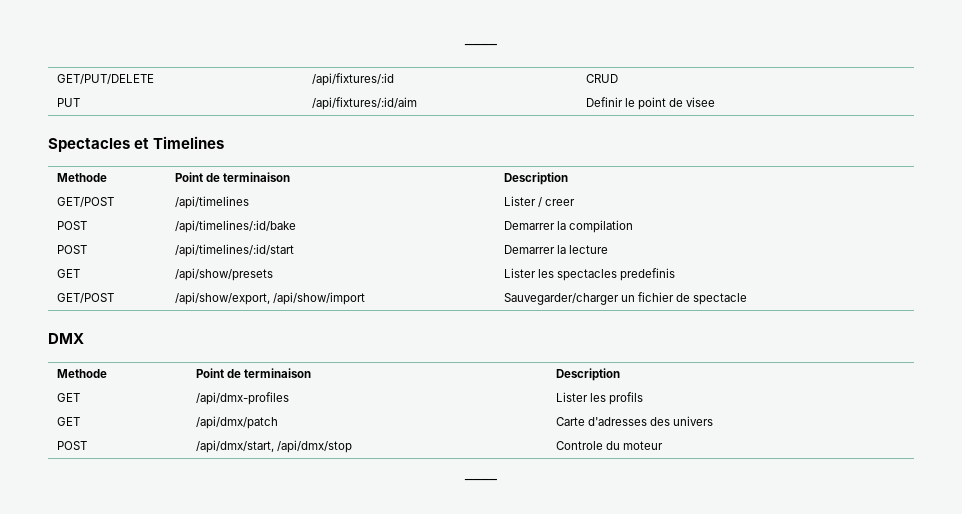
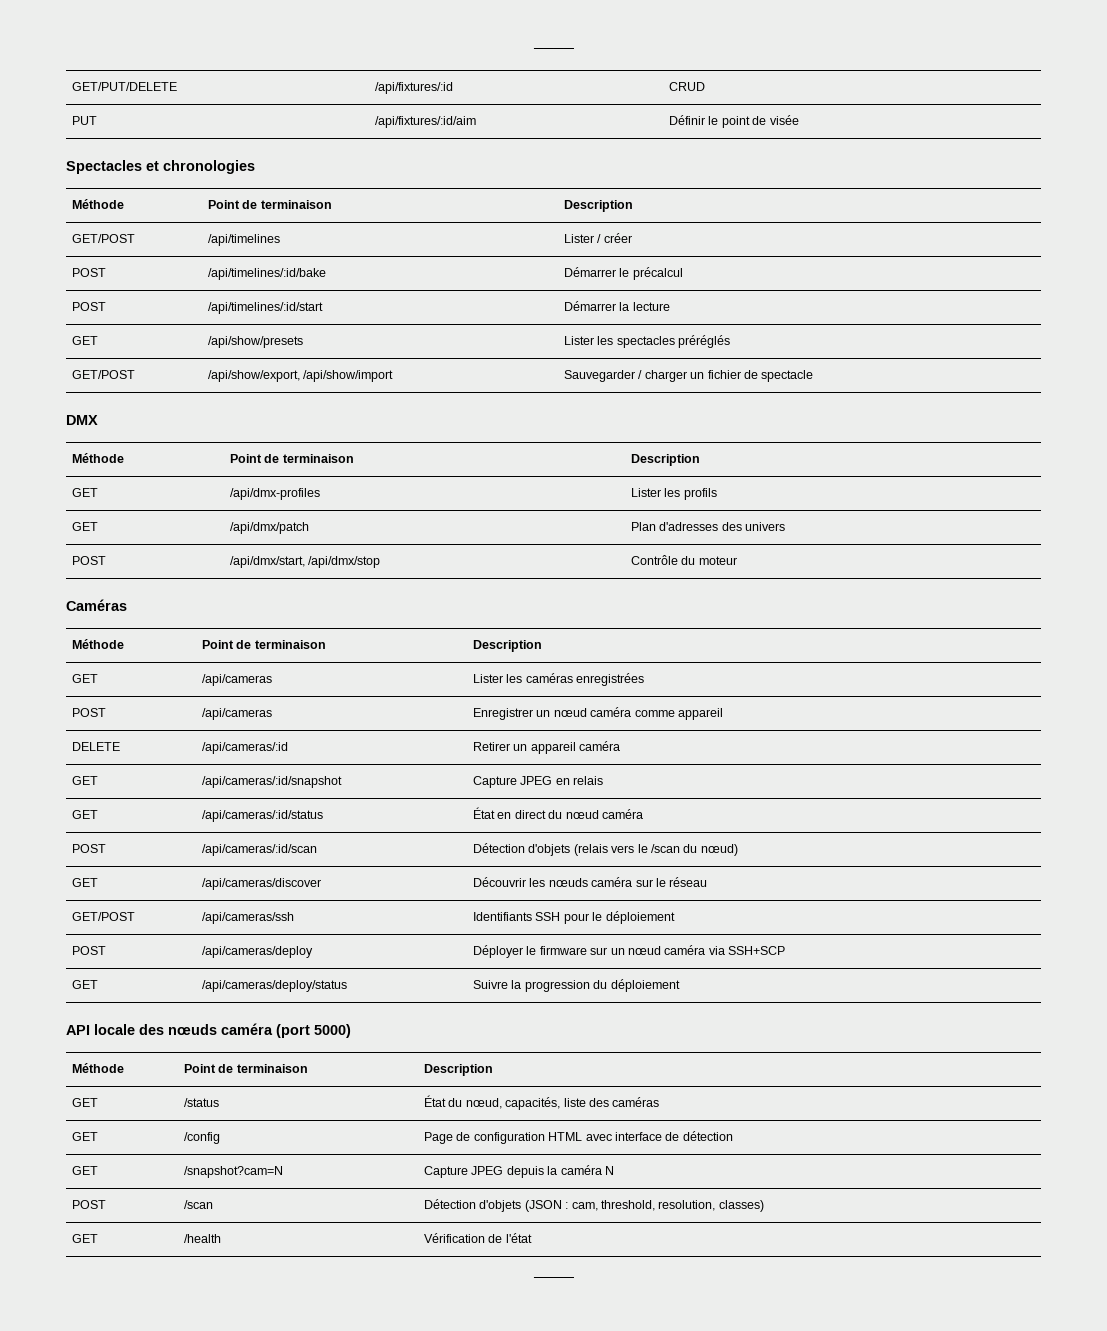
[585,97,623,107] Definir -> [669,115,706,125] Définir
[685,97,715,107] visee -> [769,115,799,125] visée
[153,136,225,149] [56,173,107,182] Timelines // Methode -> [163,160,255,174] [72,199,125,209] chronologies // Méthode
[544,199,575,206] creer -> [603,233,632,243] créer
[503,220,633,233] Demarrer la compilation -> [564,267,683,280] Démarrer le précalcul
[503,245,555,254] Demarrer -> [564,301,617,311] Démarrer
[619,268,675,281] predefinis -> [678,335,731,348] préréglés
[503,293,619,305] Sauvegarder/charger -> [564,370,687,382] Sauvegarder / charger
[56,369,107,378] Methode -> [72,453,125,463] Méthode
[555,417,585,426] Carte -> [631,522,657,531] Plan
[555,441,603,450] Controle -> [631,555,679,565] Contrôle
(663, 445) none -> [66,599,127,611] [72,639,125,649] [202,640,326,649] [473,640,543,652] [72,674,99,683] [202,674,273,686] [473,673,645,686] [72,708,107,717] [202,708,273,720] [473,707,723,720] [72,742,121,751] [202,742,289,754] [473,741,621,754] [72,776,99,785] [202,776,343,788] [473,776,604,788] [72,810,99,819] [202,810,324,822] [473,807,643,819] [72,844,107,853] [202,844,318,856] [473,843,738,856] [72,878,99,887] [202,878,322,890] [473,877,708,887] [72,912,136,921] [202,912,295,924] [473,911,675,924] [72,946,107,955] [202,946,314,958] [473,945,786,958] [72,980,99,989] [202,980,348,992] [473,979,680,992] [66,1023,351,1038] [72,1063,125,1073] [184,1064,308,1073] [424,1064,494,1076] [72,1098,99,1107] [184,1098,220,1107] [424,1095,660,1110] [72,1132,99,1141] [184,1132,221,1144] [424,1131,733,1144] [72,1166,99,1175] [184,1166,284,1178] [424,1165,614,1178] [72,1200,107,1209] [184,1200,214,1209] [424,1199,764,1212] [72,1234,99,1243] [184,1234,222,1243] [424,1233,532,1243] // Caméras // Méthode | Point de terminaison | Description // GET | /api/cameras | Lister les caméras enregistrées // POST | /api/cameras | Enregistrer un nœud caméra comme appareil // DELETE | /api/cameras/:id | Retirer un appareil caméra // GET | /api/cameras/:id/snapshot | Capture JPEG en relais // GET | /api/cameras/:id/status | État en direct du nœud caméra // POST | /api/cameras/:id/scan | Détection d'objets (relais vers le /scan du nœud) // GET | /api/cameras/discover | Découvrir les nœuds caméra sur le réseau // GET/POST | /api/cameras/ssh | Identifiants SSH pour le déploiement // POST | /api/cameras/deploy | Déployer le firmware sur un nœud caméra via SSH+SCP // GET | /api/cameras/deploy/status | Suivre la progression du déploiement // API locale des nœuds caméra (port 5000) // Méthode | Point de terminaison | Description // GET | /status | État du nœud, capacités, liste des caméras // GET | /config | Page de configuration HTML avec interface de détection // GET | /snapshot?cam=N | Capture JPEG depuis la caméra N // POST | /scan | Détection d'objets (JSON : cam, threshold, resolution, classes) // GET | /health | Vérification de l'état

